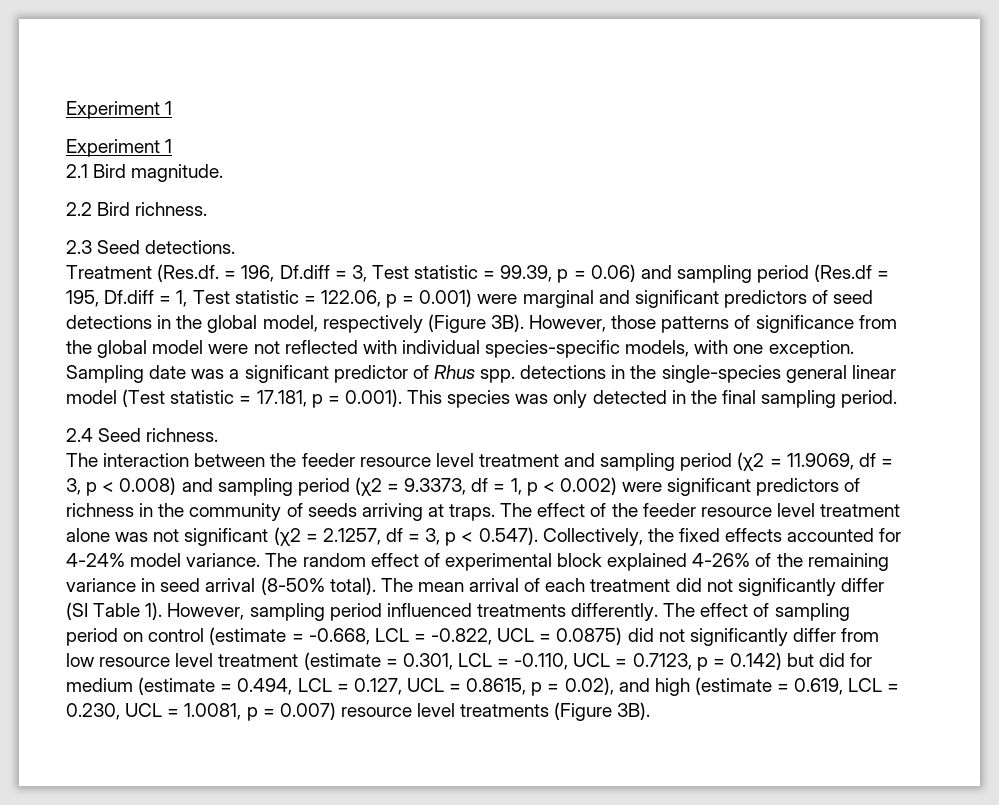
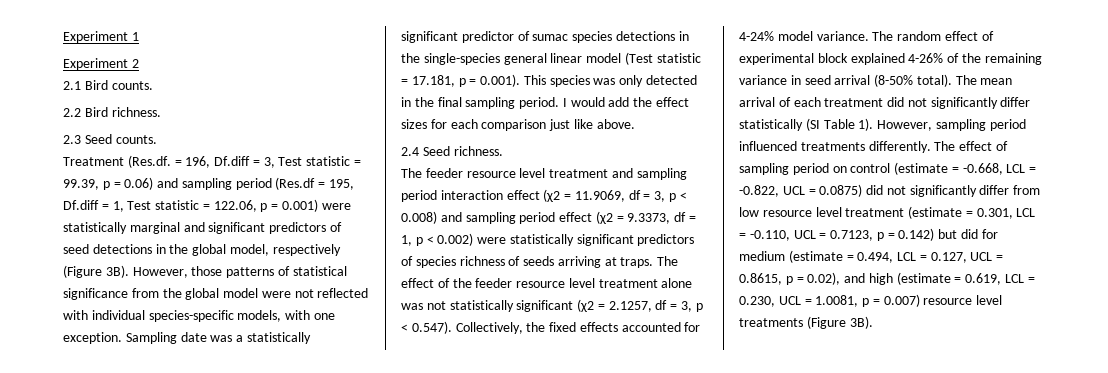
[165,139,173,153] 1 -> [131,59,139,68] 2
[131,164,224,182] magnitude. -> [111,81,153,90] counts.
[145,240,236,254] detections. -> [115,135,157,144] counts.
(518, 299) none -> [63,222,127,234] statistically
(751, 322) none -> [292,266,347,276] statistical
(240, 374) none -> [246,332,311,344] statistically
[433,365,516,383] Rhus spp. -> [532,31,613,43] sumac species
(898, 399) none -> [562,97,690,107] [401,119,635,131] I would add the effect sizes for each comparison just like above.
[103,453,297,467] interaction between the -> (422, 173) none
(733, 462) none -> [440,190,540,200] interaction effect
(350, 487) none -> [559,212,593,222] effect
[667,478,861,496] [66,503,282,521] significant predictors of richness in the community -> [509,234,695,246] [401,256,505,268] statistically significant predictors of species richness
(180, 535) none -> [449,300,514,312] statistically
(884, 585) none -> [739,119,803,131] statistically

